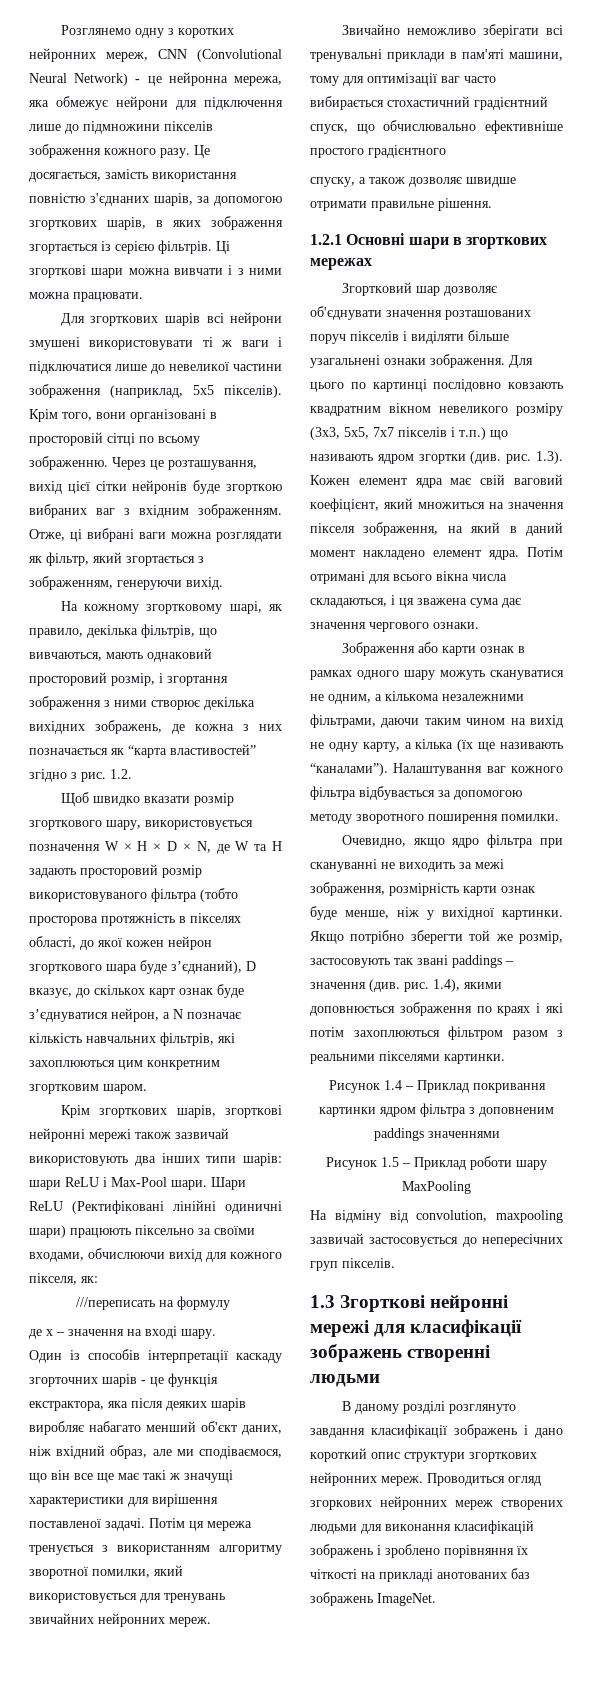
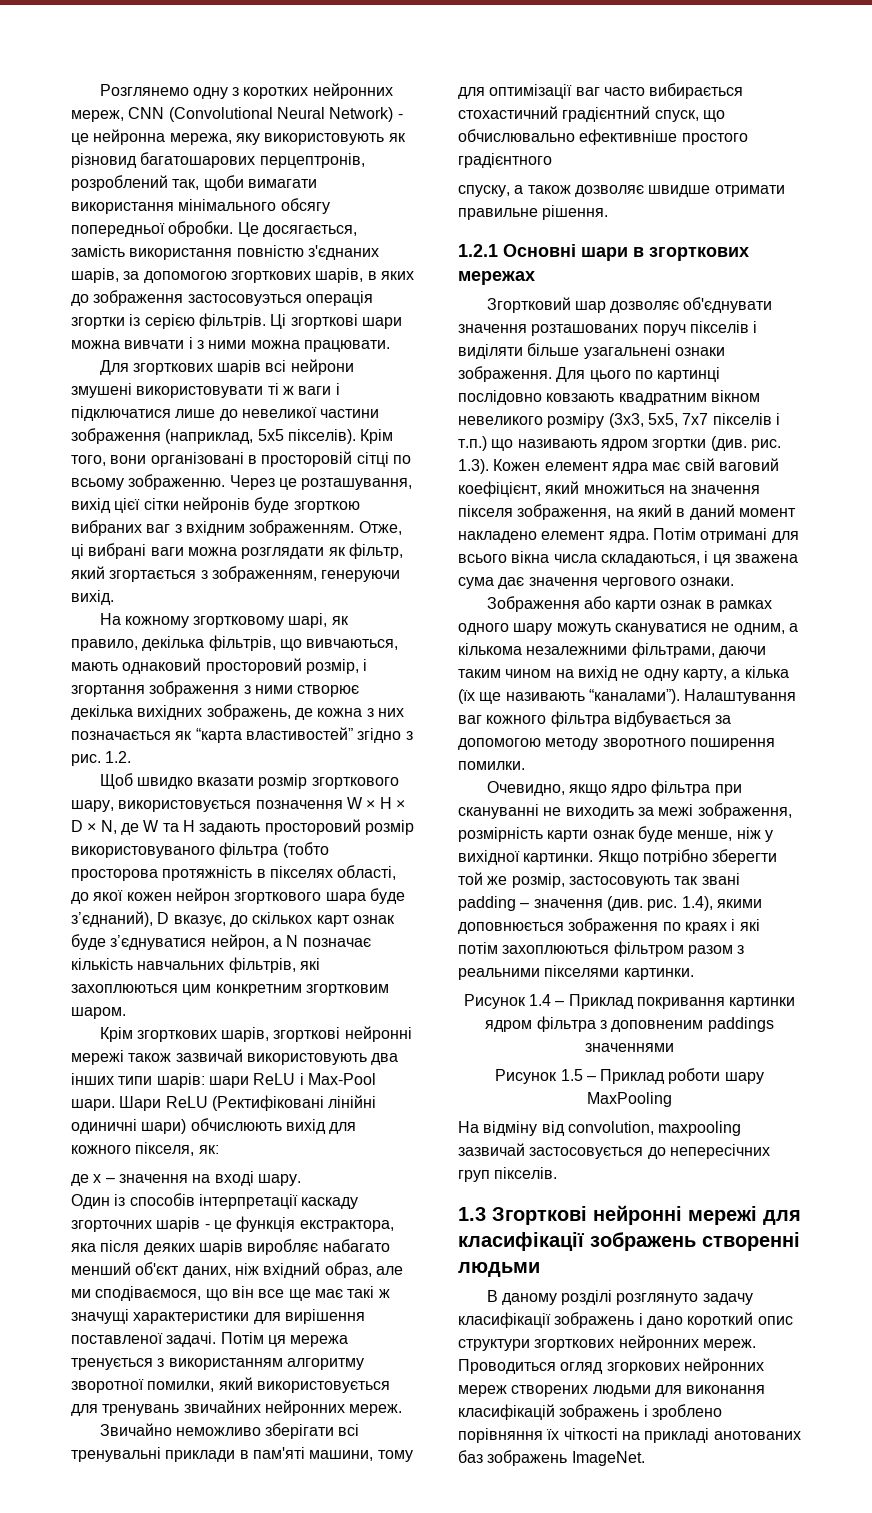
[29,96,283,110] [29,121,213,134] [29,144,190,158] яка обмежує нейрони для підключення лише до підмножини пікселів зображення кожного разу. -> [235,133,406,145] [71,152,365,168] [71,175,317,191] [71,198,330,214] [71,221,234,237] яку використовують як різновид багатошарових перцептронів, розроблений так, щоби вимагати використання мінімального обсягу попередньої обробки.
[211,216,283,230] [29,244,98,254] зображення згортається -> [71,290,373,306] [71,317,125,329] до зображення застосовуэться операція згортки
[70,1225,255,1238] [29,1248,165,1262] працюють піксельно за своїми входами, обчислюючи -> [190,1118,282,1131] обчислюють
[75,1296,230,1310] // ///переписать на формулу -> (219, 1149) none
[452,955,502,968] paddings -> [458,896,516,911] padding
[310,1428,365,1438] завдання -> [702,1293,753,1305] задачу

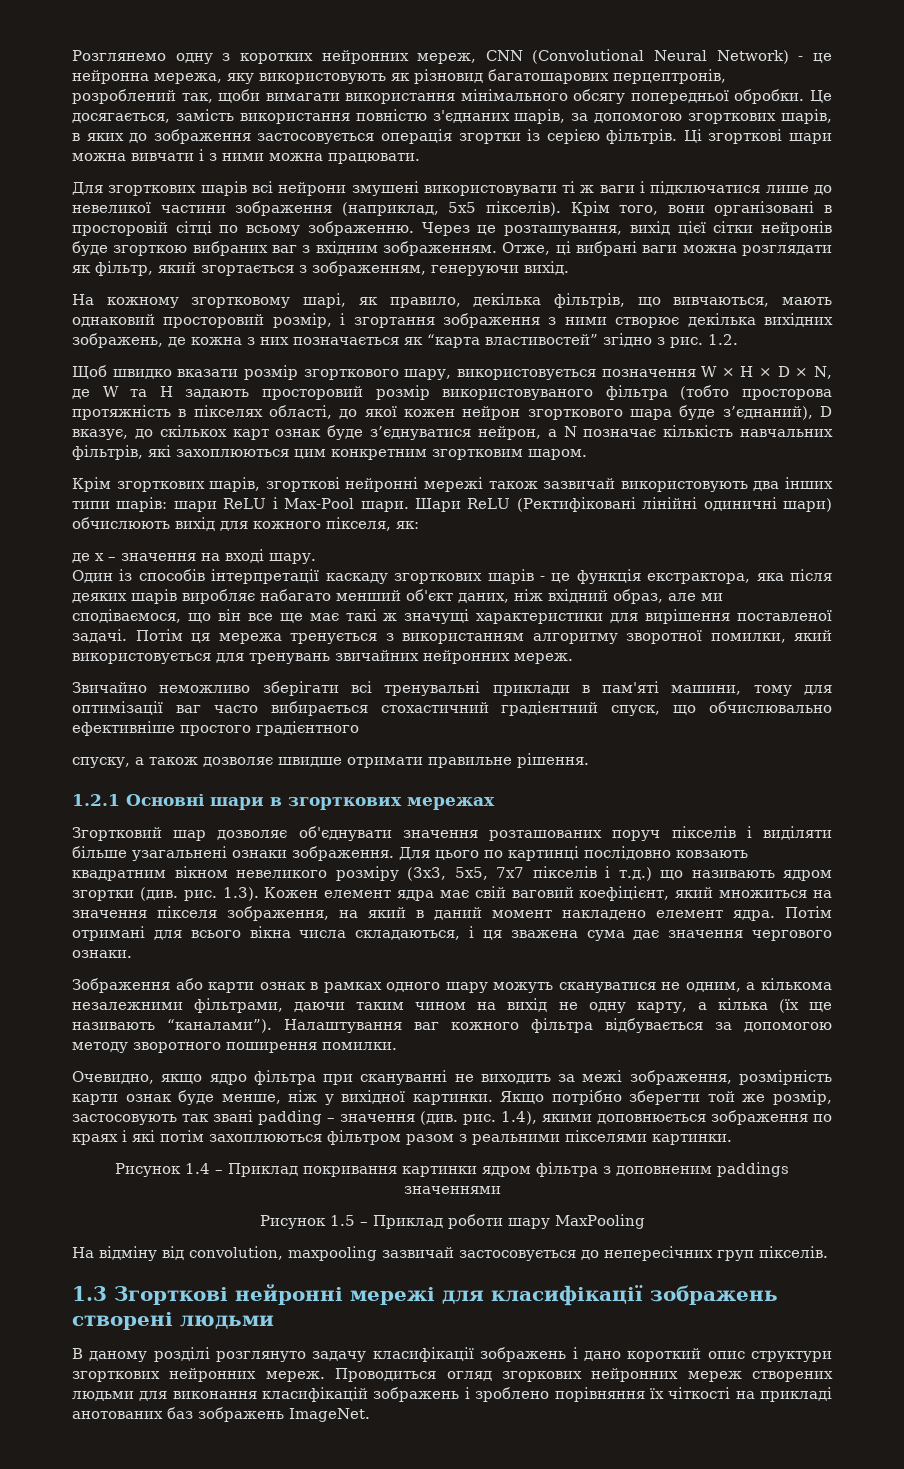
[187,294,302,306] застосовуэться -> [257,133,375,144] застосовується
[71,1220,152,1232] згорточних -> [394,573,483,584] згорткових
[458,436,487,451] т.п.) -> [618,867,652,881] т.д.)
[702,1232,800,1251] створенні -> [72,1312,173,1330] створені

